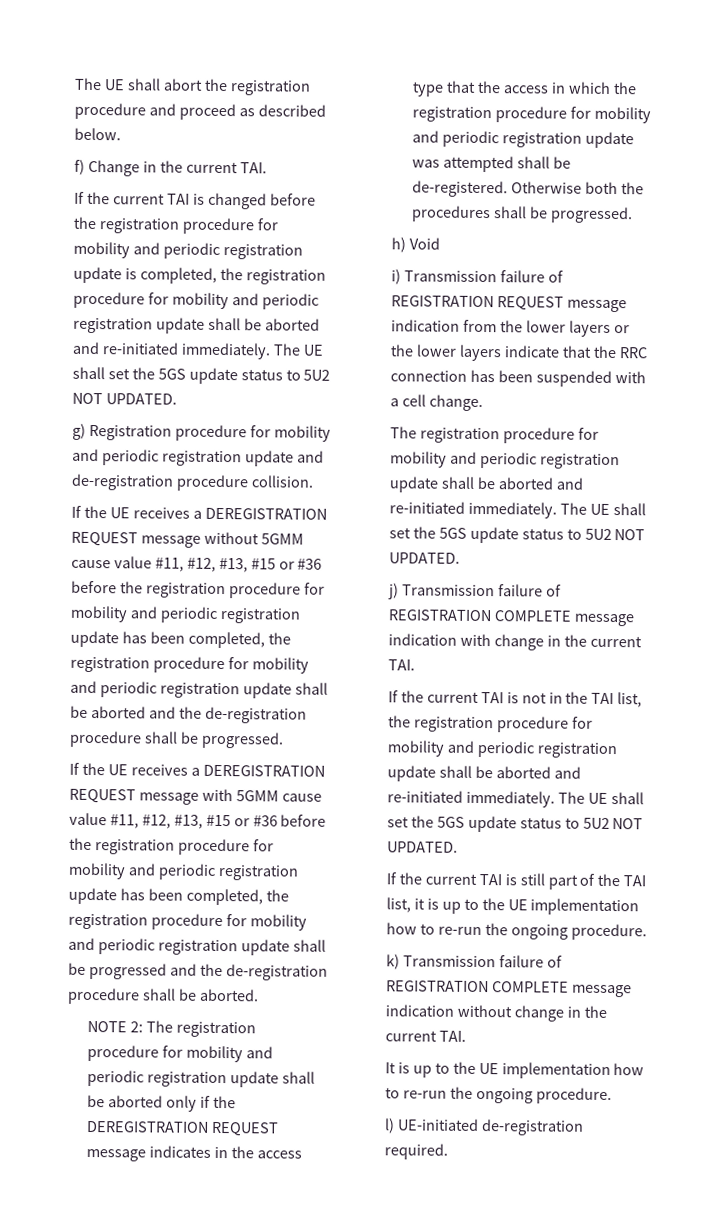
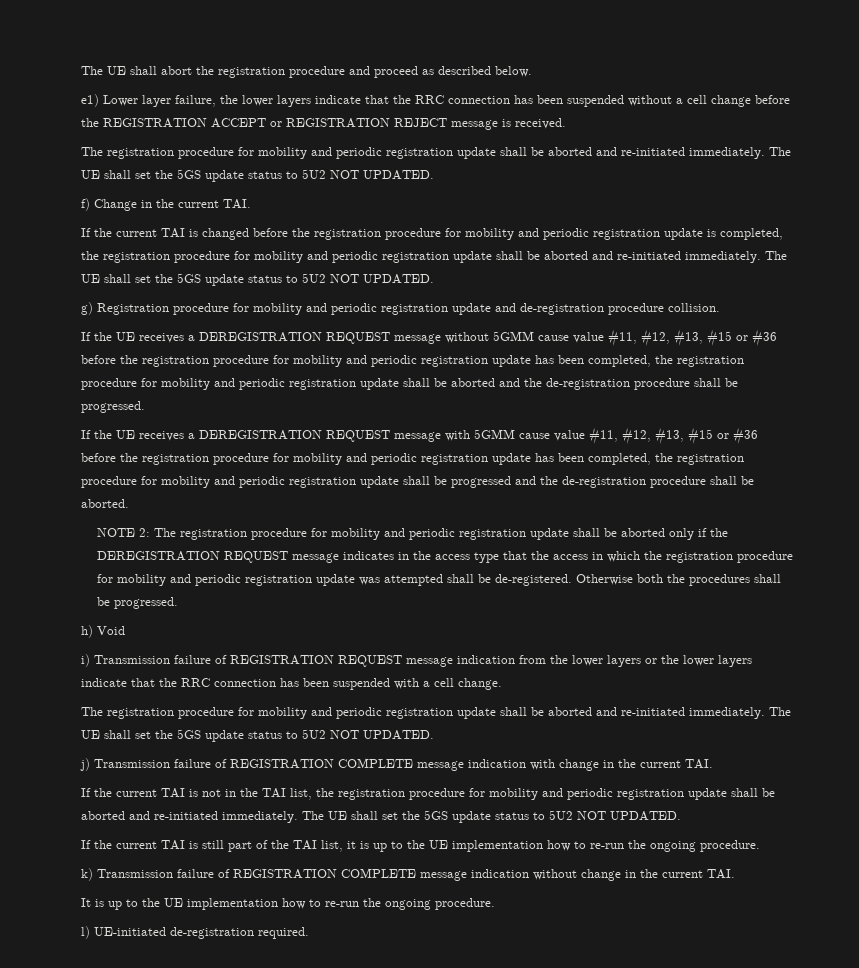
(122, 134) none -> [81,94,791,107] [81,118,567,130] [81,147,792,159] [81,169,435,182] // e1) Lower layer failure, the lower layers indicate that the RRC connection has been suspended without a cell change before the REGISTRATION ACCEPT or REGISTRATION REJECT message is received. // The registration procedure for mobility and periodic registration update shall be aborted and re-initiated immediately. The UE shall set the 5GS update status to 5U2 NOT UPDATED.

